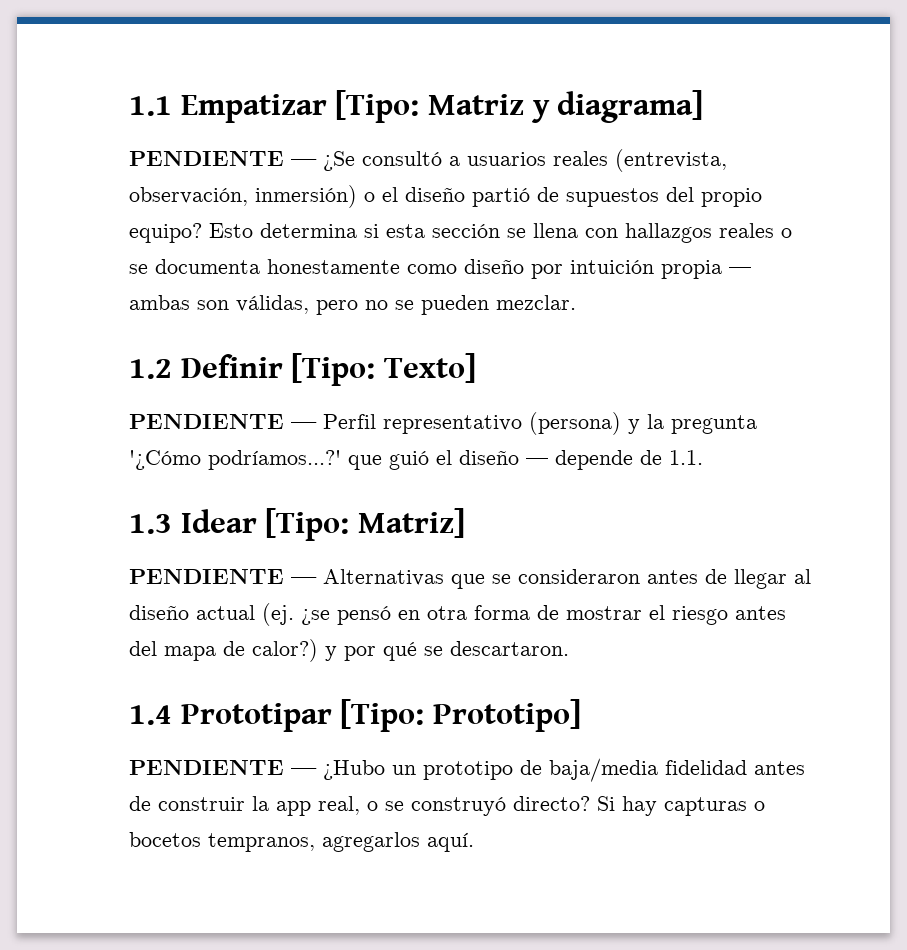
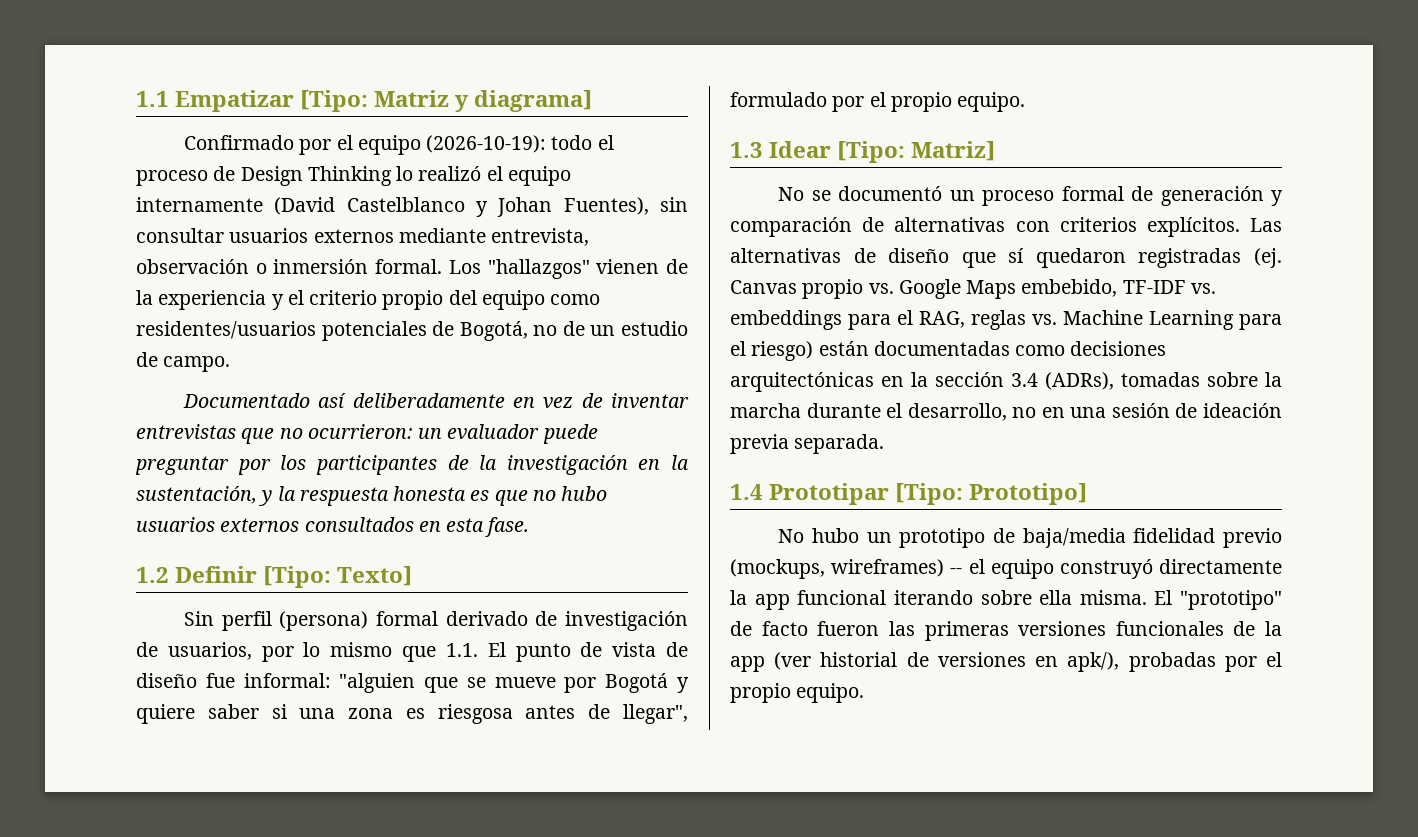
[129,149,727,172] [129,185,762,208] [129,223,792,243] [129,259,751,279] [129,295,576,315] [129,353,476,386] [129,412,757,435] [129,450,703,470] [129,508,465,541] [129,569,811,589] [129,603,786,626] [129,639,569,662] PENDIENTE — ¿Se consultó a usuarios reales (entrevista, observación, inmersión) o el diseño partió de supuestos del propio equipo? Esto determina si esta sección se llena con hallazgos reales o se documenta honestamente como diseño por intuición propia — ambas son válidas, pero no se pueden mezclar. // 1.2 Definir [Tipo: Texto] // PENDIENTE — Perfil representativo (persona) y la pregunta '¿Cómo podríamos...?' que guió el diseño — depende de 1.1. // 1.3 Idear [Tipo: Matriz] // PENDIENTE — Alternativas que se consideraron antes de llegar al diseño actual (ej. ¿se pensó en otra forma de mostrar el riesgo antes del mapa de calor?) y por qué se descartaron. -> [184,135,614,155] [136,166,571,186] [136,197,688,217] [136,228,590,246] [136,259,688,279] [136,290,601,310] [136,321,688,341] [136,352,231,372] [183,393,690,408] [136,424,598,444] [135,455,689,475] [136,486,608,506] [136,517,530,537] [136,566,413,588] [184,611,689,631] [136,642,688,662] [136,673,689,693] [136,704,688,724] [730,92,1026,112] [730,141,996,163] [778,186,1283,206] [730,217,1282,237] [730,248,1282,268] [730,279,1216,299] [730,310,1282,330] [730,341,1167,361] [730,372,1282,392] [730,403,1282,421] [730,434,885,454] Confirmado por el equipo (2026-10-19): todo el proceso de Design Thinking lo realizó el equipo internamente (David Castelblanco y Johan Fuentes), sin consultar usuarios externos mediante entrevista, observación o inmersión formal. Los "hallazgos" vienen de la experiencia y el criterio propio del equipo como residentes/usuarios potenciales de Bogotá, no de un estudio de campo. // Documentado así deliberadamente en vez de inventar entrevistas que no ocurrieron: un evaluador puede preguntar por los participantes de la investigación en la sustentación, y la respuesta honesta es que no hubo usuarios externos consultados en esta fase. // 1.2 Definir [Tipo: Texto] // Sin perfil (persona) formal derivado de investigación de usuarios, por lo mismo que 1.1. El punto de vista de diseño fue informal: "alguien que se mueve por Bogotá y quiere saber si una zona es riesgosa antes de llegar", formulado por el propio equipo. // 1.3 Idear [Tipo: Matriz] // No se documentó un proceso formal de generación y comparación de alternativas con criterios explícitos. Las alternativas de diseño que sí quedaron registradas (ej. Canvas propio vs. Google Maps embebido, TF-IDF vs. embeddings para el RAG, reglas vs. Machine Learning para el riesgo) están documentadas como decisiones arquitectónicas en la sección 3.4 (ADRs), tomadas sobre la marcha durante el desarrollo, no en una sesión de ideación previa separada.
[129,760,385,780] PENDIENTE — ¿Hubo -> [778,528,859,543] No hubo
[754,761,805,775] [129,796,765,816] [129,832,474,852] antes de construir la app real, o se construyó directo? Si hay capturas o bocetos tempranos, agregarlos aquí. -> [1223,528,1282,548] [730,559,1282,579] [730,590,1282,610] [730,621,1282,641] [730,652,1282,672] [730,683,865,703] previo (mockups, wireframes) -- el equipo construyó directamente la app funcional iterando sobre ella misma. El "prototipo" de facto fueron las primeras versiones funcionales de la app (ver historial de versiones en apk/), probadas por el propio equipo.

